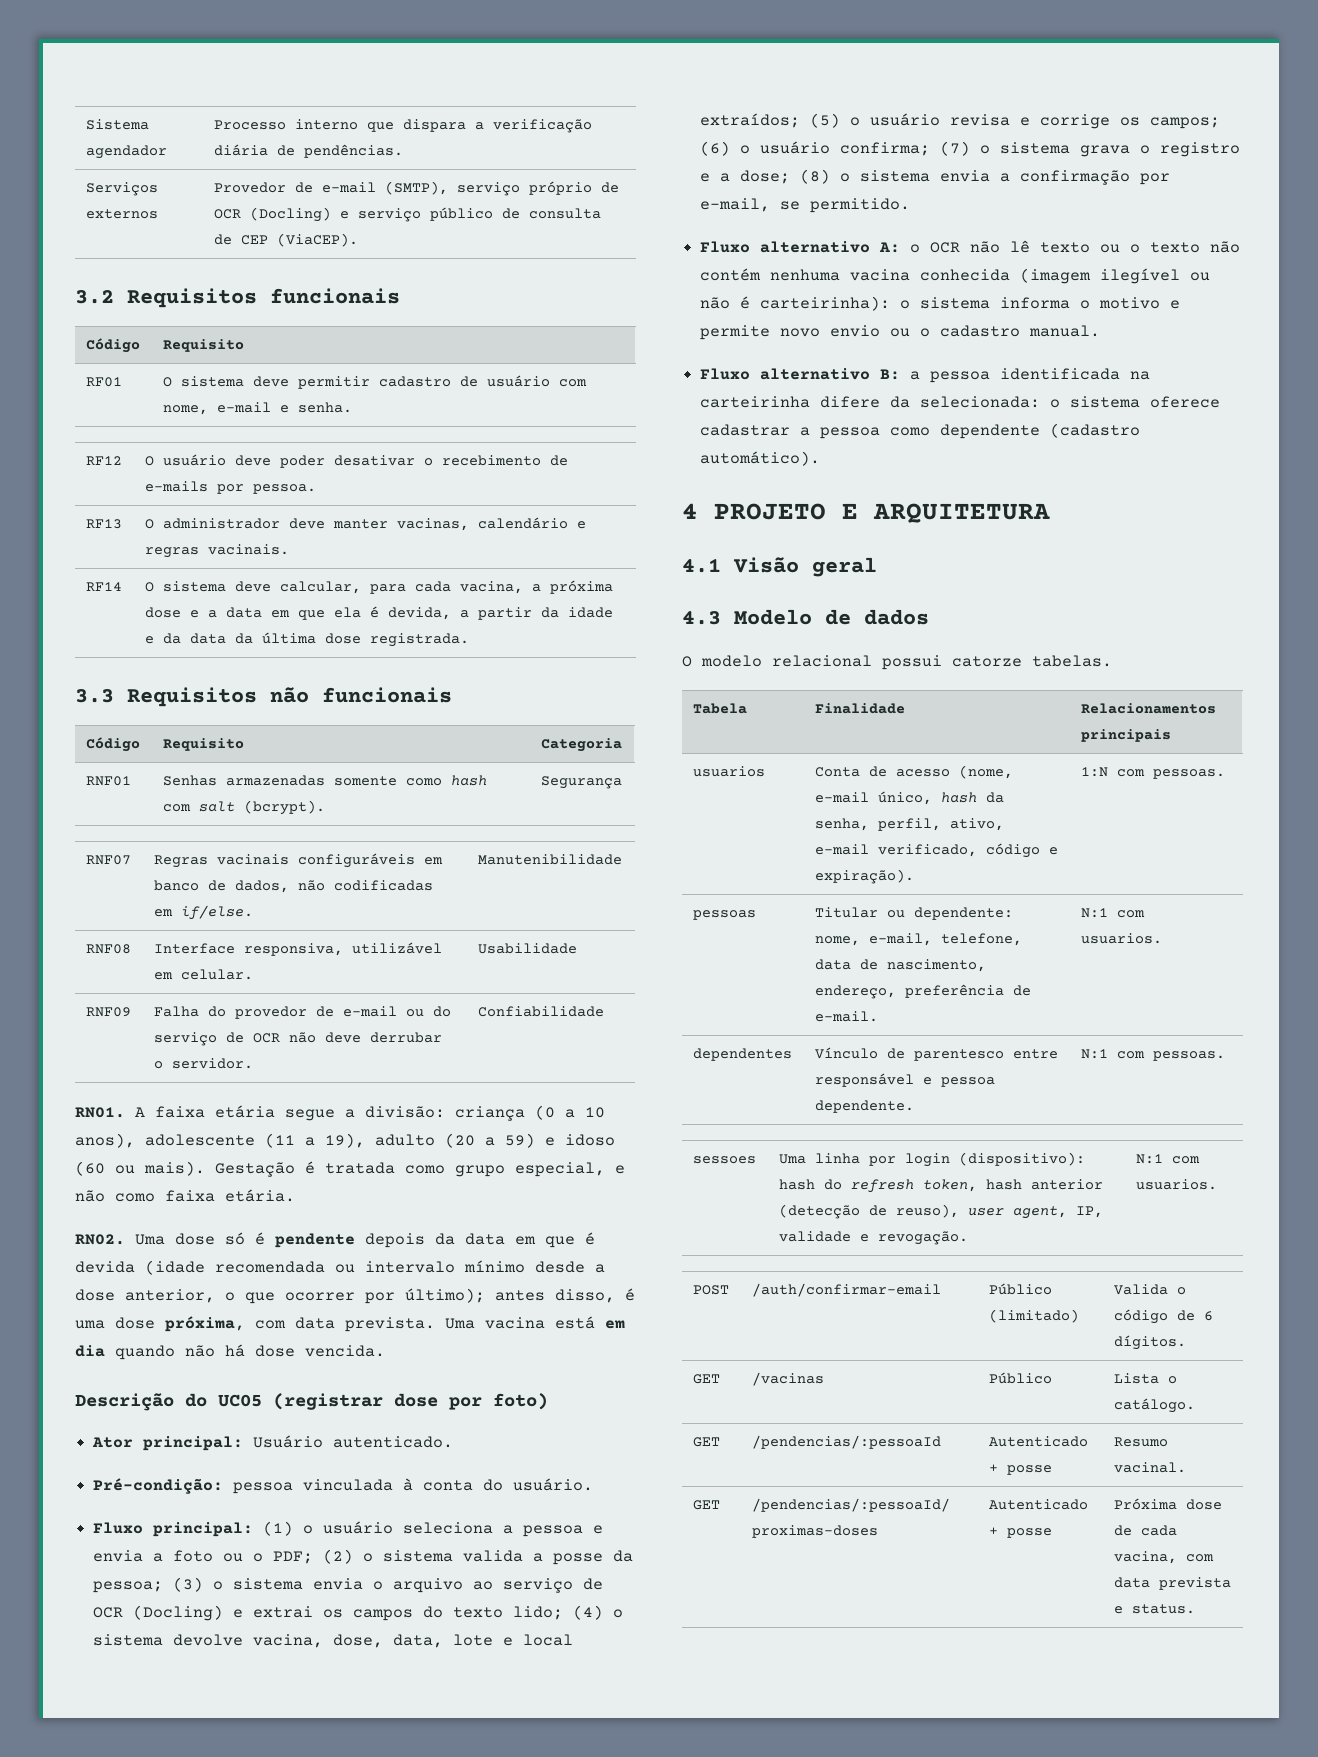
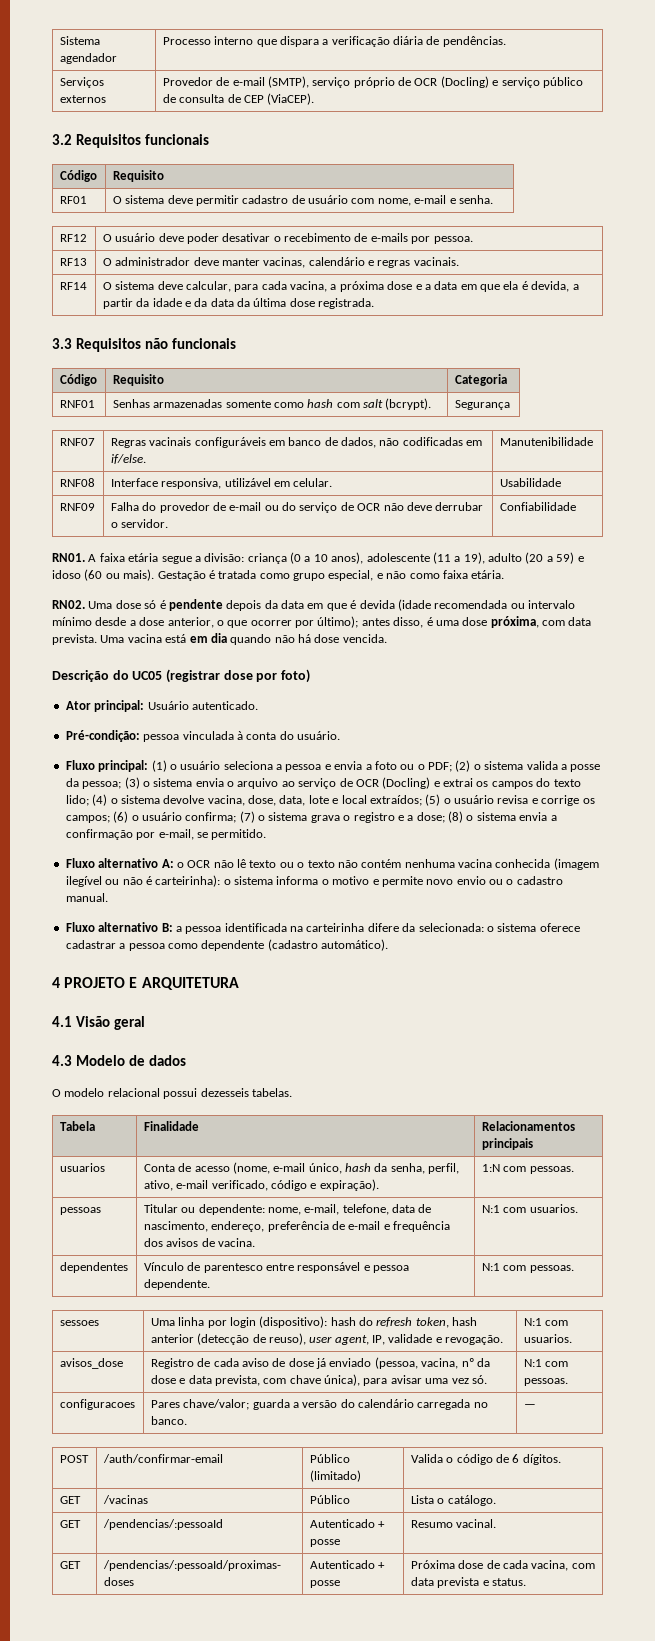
[952,656,1022,667] catorze -> [200,1088,249,1097] dezesseis
[815,1011,879,1022] e-mail. -> [348,1221,451,1232] [143,1238,255,1247] e-mail e frequência dos avisos de vacina.
(1218, 1184) none -> [59,1358,123,1369] [150,1357,490,1369] [150,1374,487,1386] [523,1359,569,1367] [523,1378,568,1386] [59,1399,135,1410] [150,1399,488,1410] [150,1416,187,1425] [523,1404,536,1408] // avisos_dose | Registro de cada aviso de dose já enviado (pessoa, vacina, nº da dose e data prevista, com chave única), para avisar uma vez só. | N:1 com pessoas. // configuracoes | Pares chave/valor; guarda a versão do calendário carregada no banco. | —

